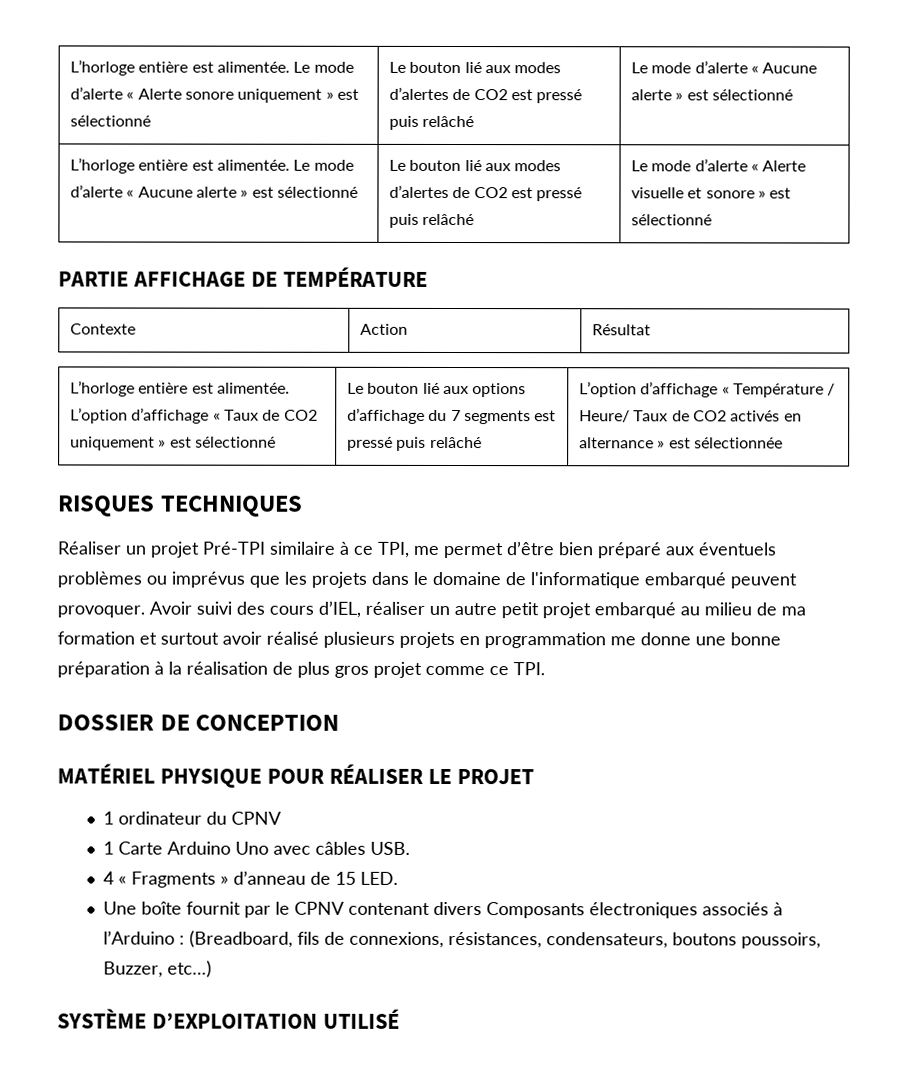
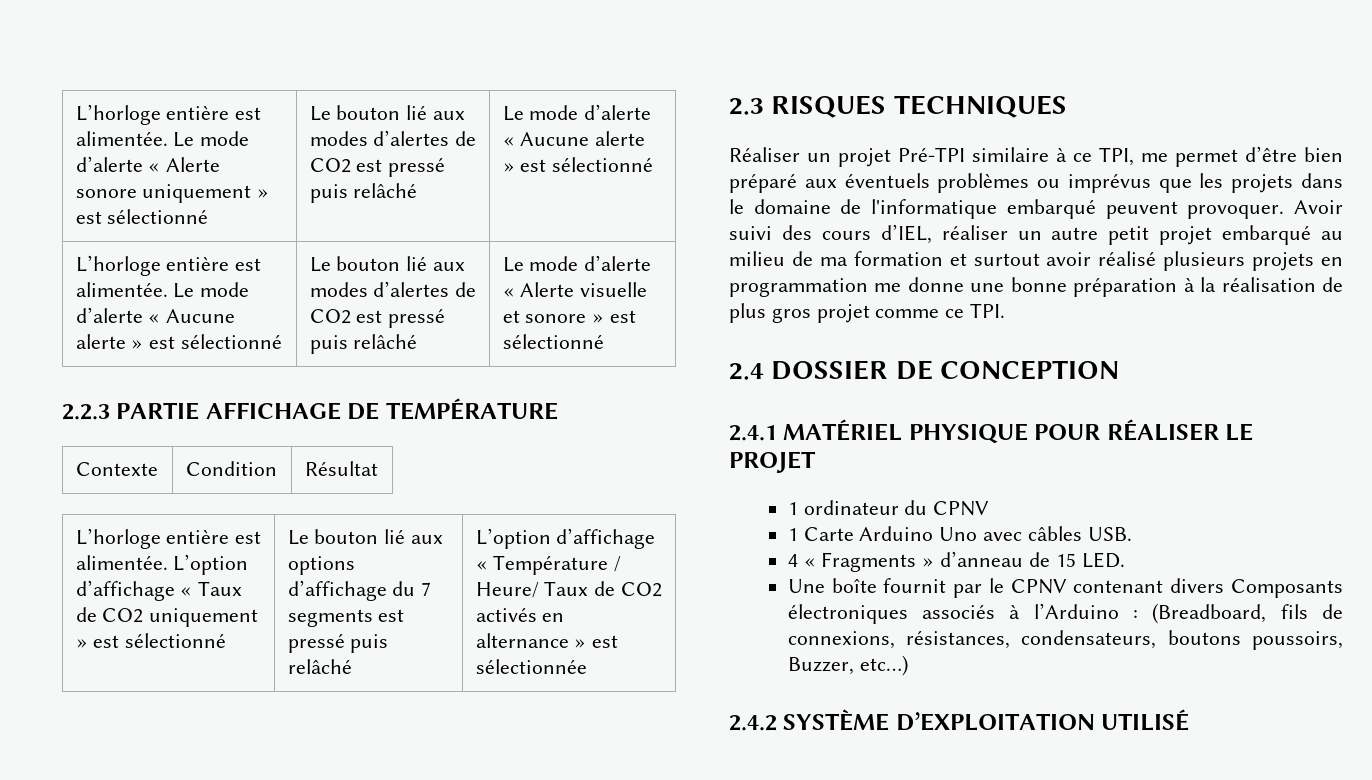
(712, 220) none -> [62,404,110,420] 2.2.3
[359,323,408,335] Action -> [185,461,277,476] Condition
(783, 443) none -> [729,98,764,115] 2.3
(545, 669) none -> [729,363,764,380] 2.4
(340, 722) none -> [729,425,777,441] 2.4.1
(212, 969) none -> [729,715,777,731] 2.4.2

